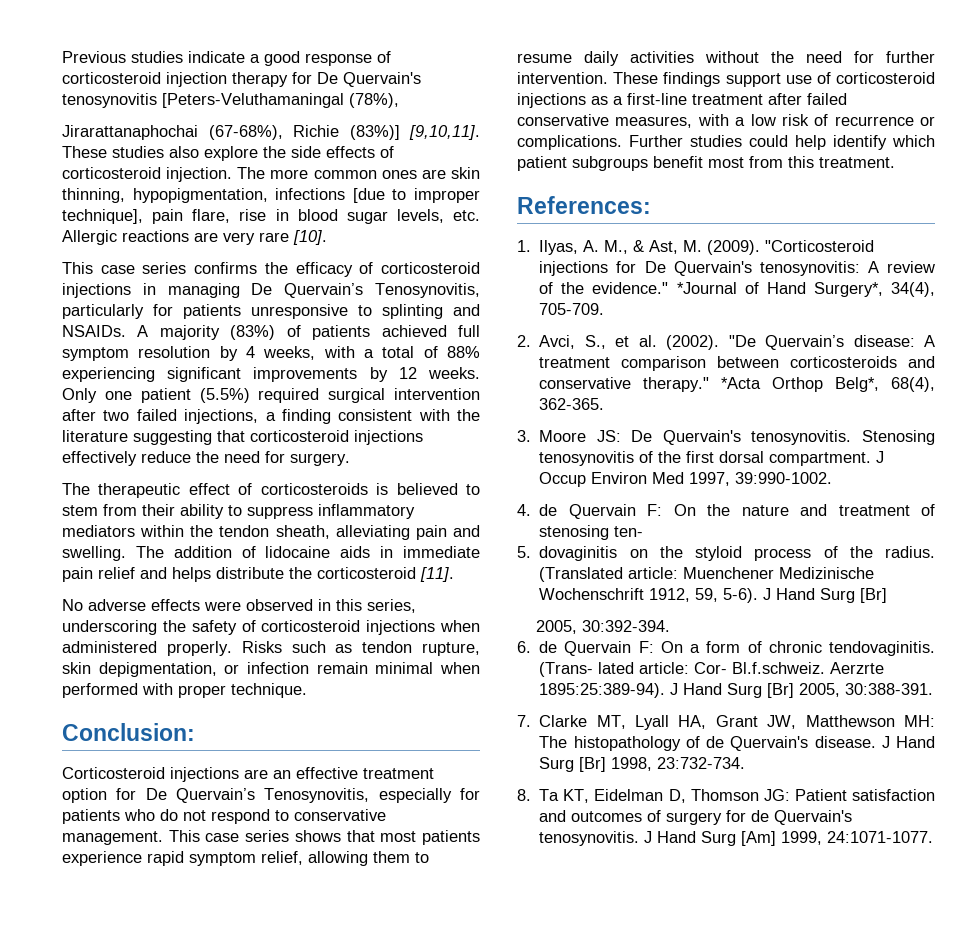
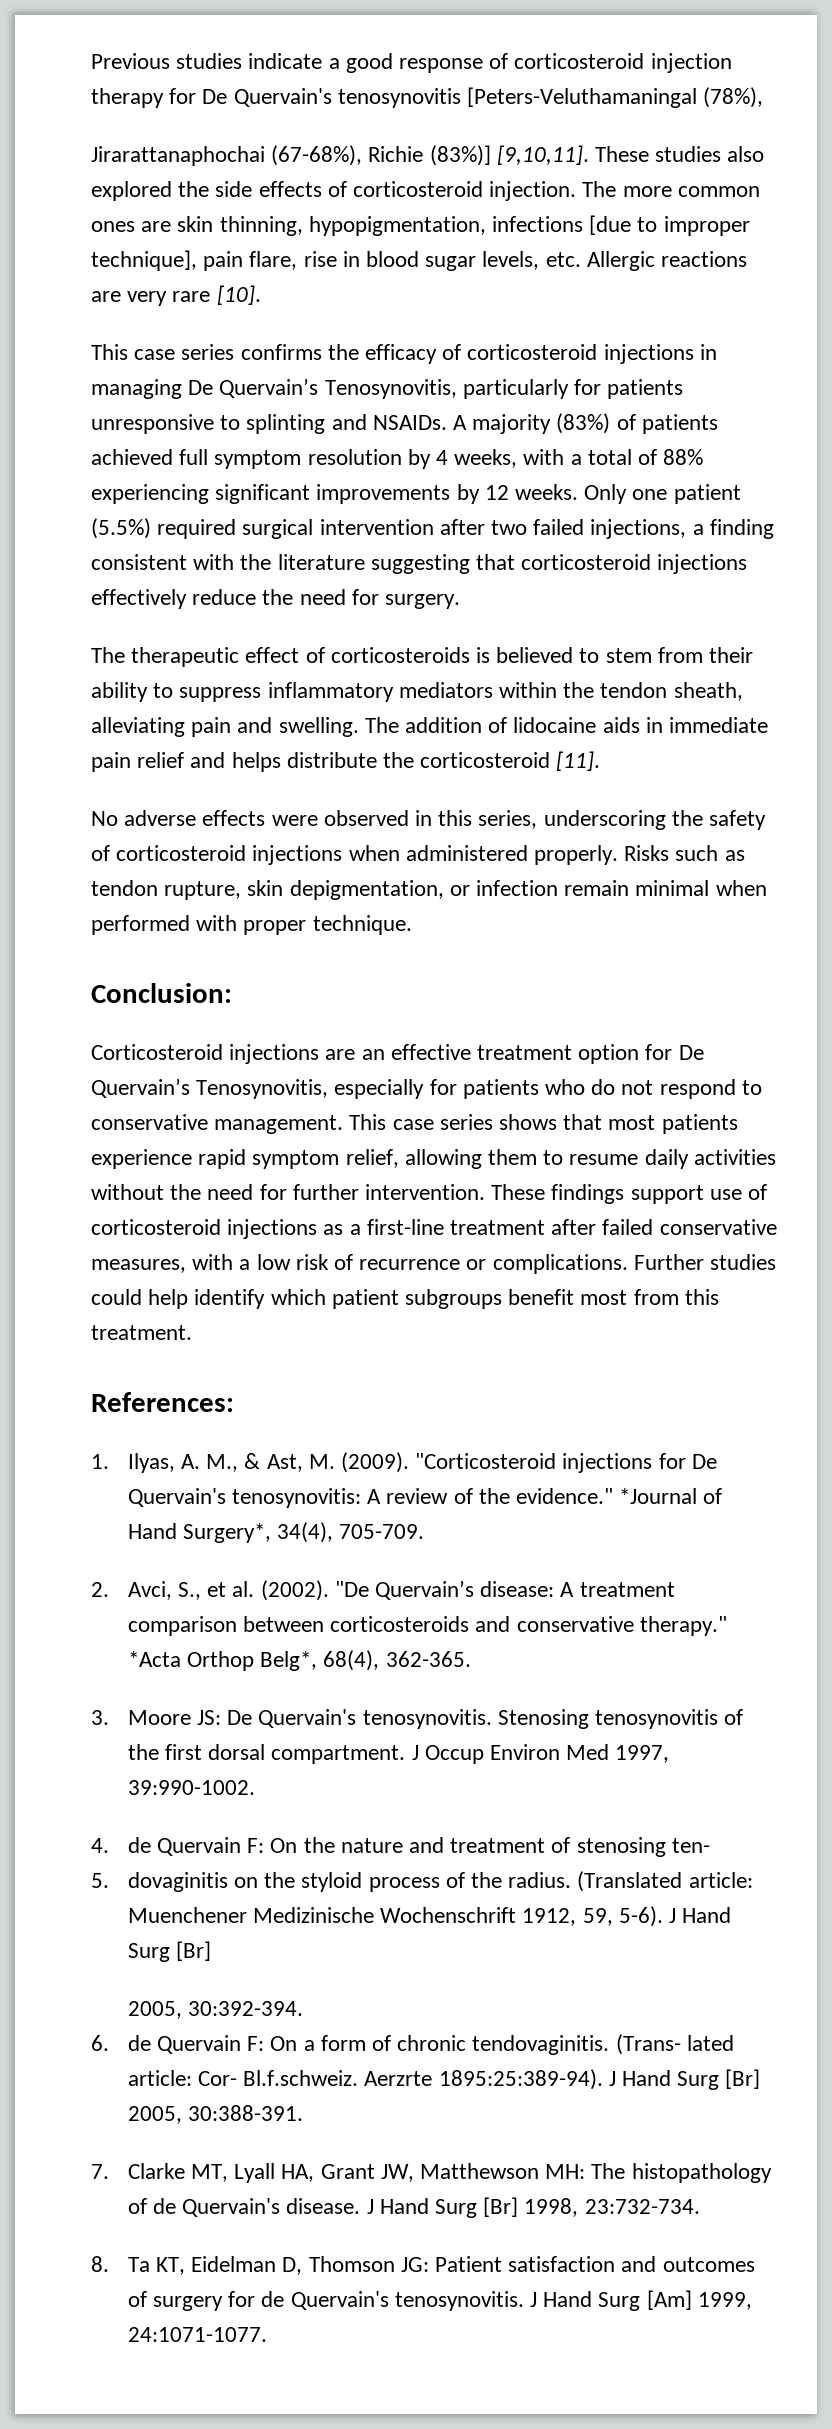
[204,146,258,161] explore -> [91,181,172,201] explored

